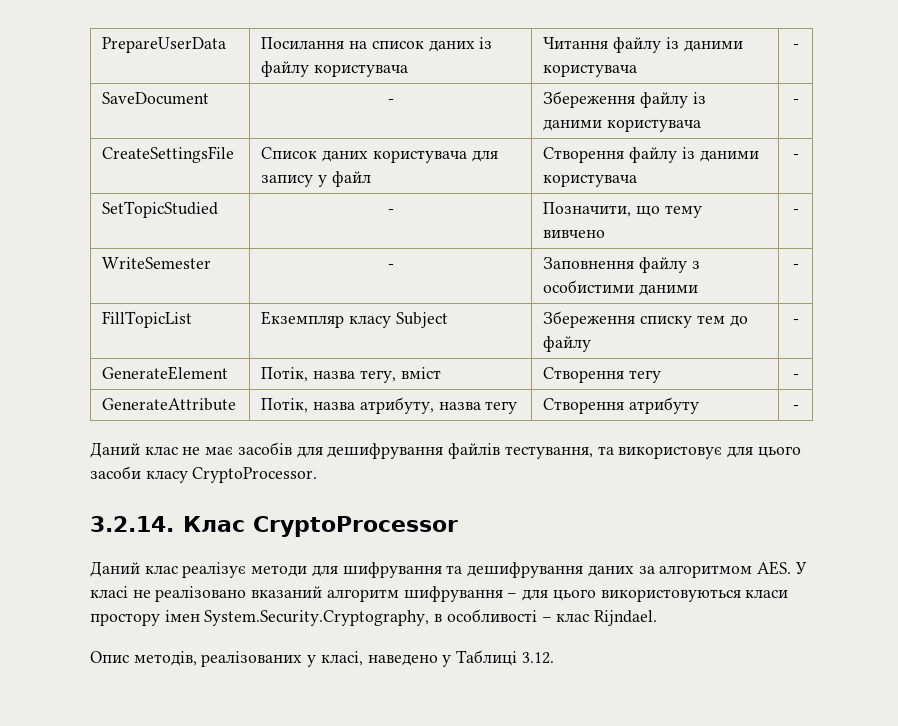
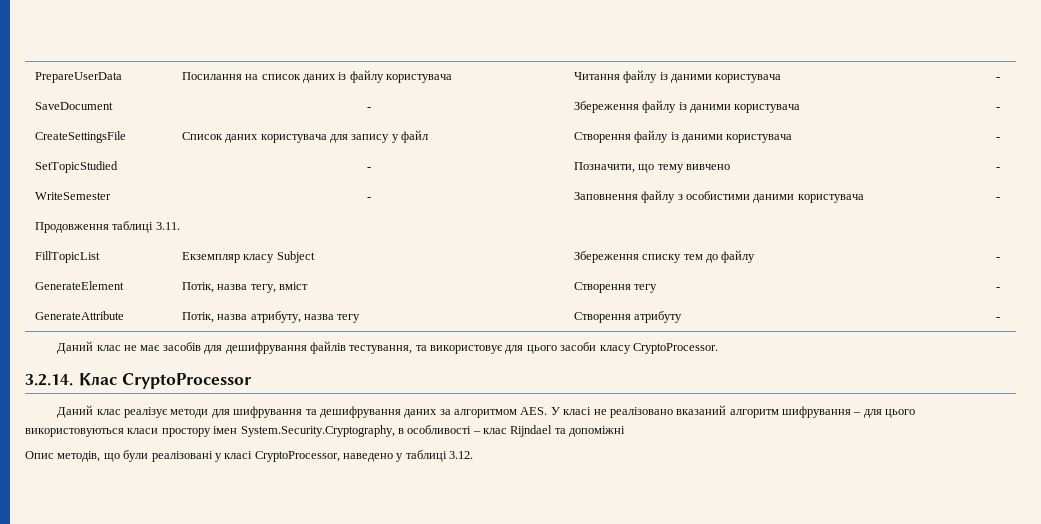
[792,264,799,269] | - -> [797,194,864,203] [996,197,1000,200] [34,221,180,233] користувача | - // Продовження таблиці 3.11.
[594,610,658,626] Rijndael. -> [510,425,626,437] Rijndael та допоміжні
[201,651,363,667] реалізованих у класі, -> [103,450,340,462] що були реалізовані у класі CryptoProcessor,
[456,650,518,666] Таблиці -> [405,450,447,462] таблиці

